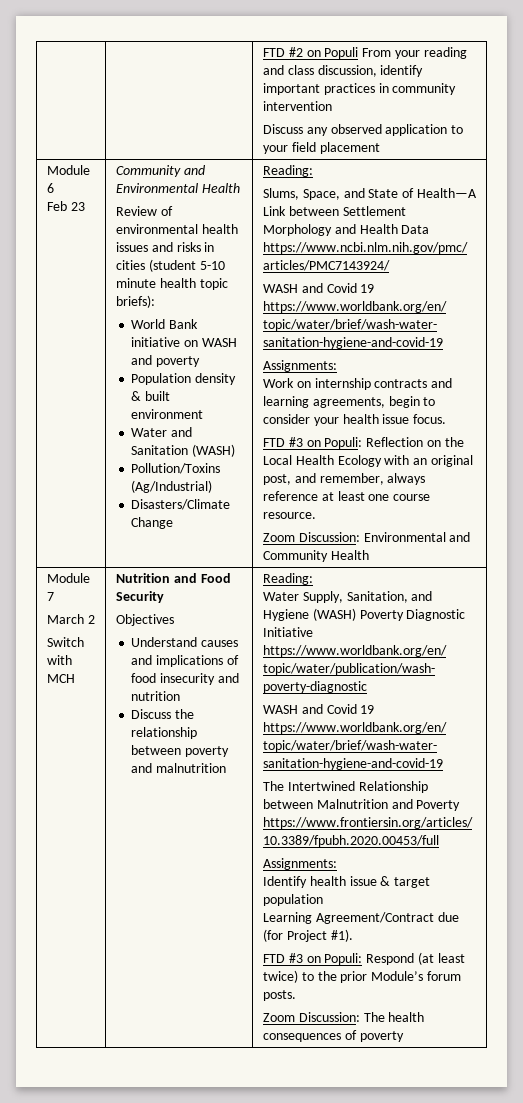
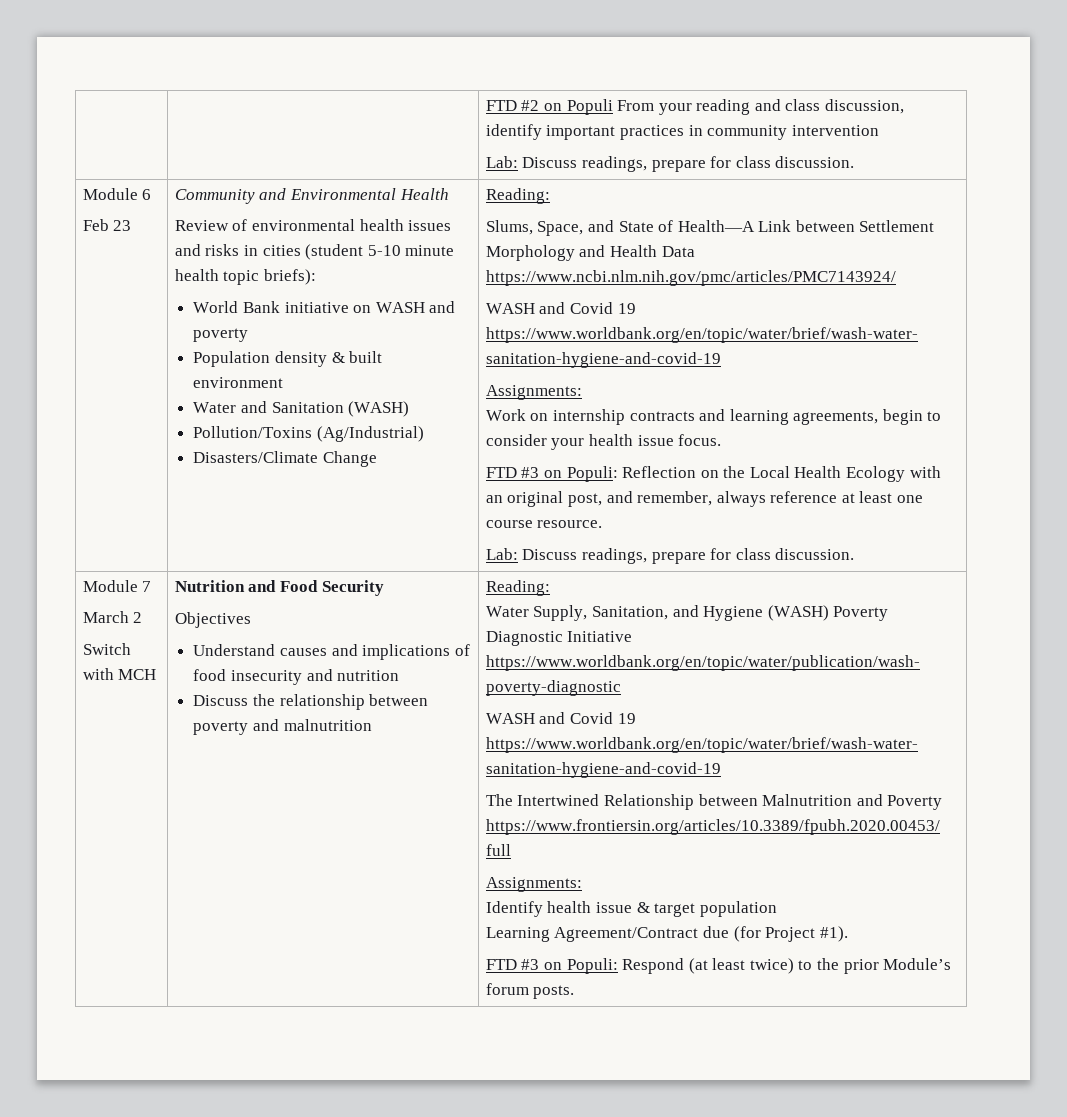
[263,124,464,136] [263,142,380,154] Discuss any observed application to your field placement -> [485,156,855,172] Lab: Discuss readings, prepare for class discussion.
[263,532,471,542] [263,550,369,562] Zoom Discussion: Environmental and Community Health -> [485,548,855,564] Lab: Discuss readings, prepare for class discussion.
[263,1012,425,1022] [263,1030,404,1042] // Zoom Discussion: The health consequences of poverty -> (575, 992) none

